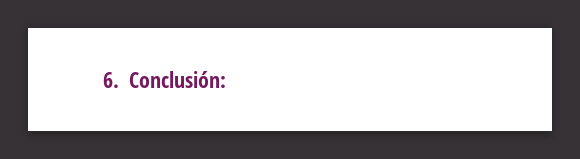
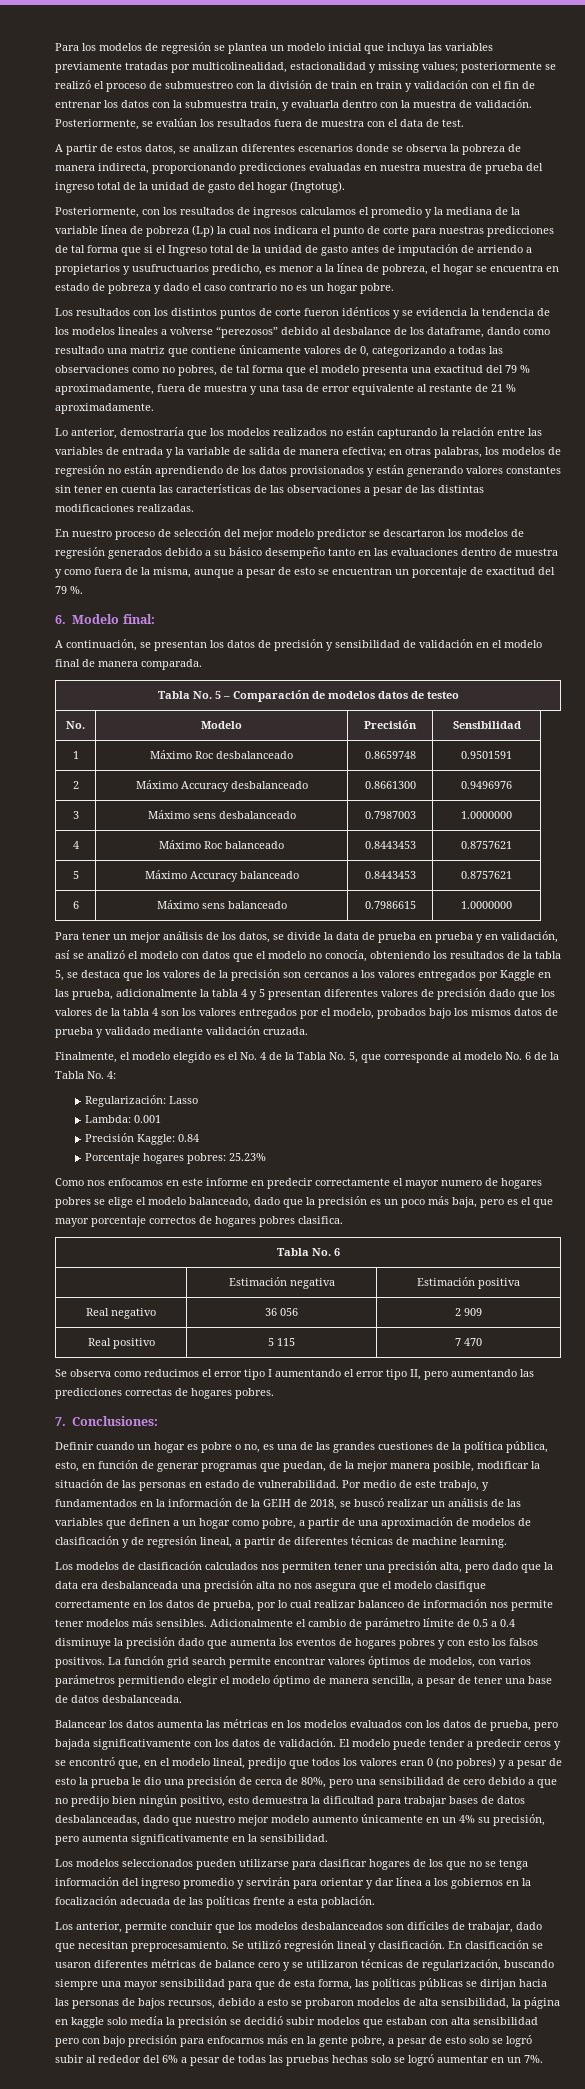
[103,71,227,88] 6. Conclusión: -> [55,42,493,54] [55,62,556,73] [55,80,535,92] [55,99,532,111] [55,118,464,130] [55,144,521,155] [55,163,543,174] [55,181,345,193] [55,207,520,218] [55,225,554,237] [55,244,532,256] [55,263,559,275] [55,283,394,294] [55,307,550,319] [55,326,550,338] [55,345,503,357] [55,365,530,376] [55,384,516,395] [55,403,154,414] [55,427,542,439] [55,447,561,458] [55,465,561,477] [55,484,484,496] [55,504,194,512] [55,528,524,540] [55,547,558,559] [55,567,555,578] [55,586,83,594] [55,614,155,624] [55,639,542,651] [55,659,202,670] [157,690,459,702] [66,721,85,729] [201,721,242,729] [364,720,417,729] [452,721,521,729] [72,751,79,759] [150,750,293,759] [364,751,416,759] [461,751,512,759] [72,781,79,789] [135,780,308,792] [364,781,416,789] [461,781,512,789] [72,811,79,819] [147,810,296,819] [364,811,416,819] [461,811,512,819] [72,841,79,849] [159,840,284,849] [364,841,416,849] [461,841,512,849] [72,871,79,879] [144,870,299,882] [364,871,416,879] [461,871,512,879] [72,901,79,909] [156,900,287,909] [364,901,416,909] [461,901,512,909] [55,931,558,943] [55,950,561,962] [55,969,551,981] [55,988,555,1000] [55,1008,558,1019] [55,1026,308,1038] [55,1052,559,1063] [55,1071,116,1079] [84,1095,198,1107] [84,1115,161,1123] [84,1133,199,1145] [84,1153,266,1164] [55,1178,542,1189] [55,1196,553,1208] [55,1216,343,1227] [276,1248,340,1256] [228,1277,335,1289] [417,1277,520,1289] [86,1308,156,1319] [265,1308,298,1316] [455,1308,482,1316] [87,1338,155,1349] [268,1338,295,1346] [455,1338,482,1346] [55,1369,534,1380] [55,1388,274,1399] [55,1416,159,1426] [55,1441,548,1453] [55,1460,540,1472] [55,1479,489,1491] [55,1498,521,1510] [55,1517,531,1529] [55,1536,507,1548] [55,1561,553,1573] [55,1580,486,1592] [55,1599,553,1611] [55,1618,515,1630] [55,1637,538,1649] [55,1656,531,1668] [55,1675,552,1687] [55,1695,182,1703] [55,1719,558,1731] [55,1738,561,1750] [55,1757,562,1769] [55,1776,557,1788] [55,1795,525,1807] [55,1814,545,1826] [55,1834,328,1845] [55,1859,528,1870] [55,1877,531,1889] [55,1896,375,1908] [55,1921,542,1933] [55,1940,543,1952] [55,1959,554,1971] [55,1978,547,1990] [55,1997,560,2009] [55,2016,538,2028] [55,2035,532,2047] [55,2054,543,2066] Para los modelos de regresión se plantea un modelo inicial que incluya las variables previamente tratadas por multicolinealidad, estacionalidad y missing values; posteriormente se realizó el proceso de submuestreo con la división de train en train y validación con el fin de entrenar los datos con la submuestra train, y evaluarla dentro con la muestra de validación. Posteriormente, se evalúan los resultados fuera de muestra con el data de test. // A partir de estos datos, se analizan diferentes escenarios donde se observa la pobreza de manera indirecta, proporcionando predicciones evaluadas en nuestra muestra de prueba del ingreso total de la unidad de gasto del hogar (Ingtotug). // Posteriormente, con los resultados de ingresos calculamos el promedio y la mediana de la variable línea de pobreza (Lp) la cual nos indicara el punto de corte para nuestras predicciones de tal forma que si el Ingreso total de la unidad de gasto antes de imputación de arriendo a propietarios y usufructuarios predicho, es menor a la línea de pobreza, el hogar se encuentra en estado de pobreza y dado el caso contrario no es un hogar pobre. // Los resultados con los distintos puntos de corte fueron idénticos y se evidencia la tendencia de los modelos lineales a volverse “perezosos” debido al desbalance de los dataframe, dando como resultado una matriz que contiene únicamente valores de 0, categorizando a todas las observaciones como no pobres, de tal forma que el modelo presenta una exactitud del 79 % aproximadamente, fuera de muestra y una tasa de error equivalente al restante de 21 % aproximadamente. // Lo anterior, demostraría que los modelos realizados no están capturando la relación entre las variables de entrada y la variable de salida de manera efectiva; en otras palabras, los modelos de regresión no están aprendiendo de los datos provisionados y están generando valores constantes sin tener en cuenta las características de las observaciones a pesar de las distintas modificaciones realizadas. // En nuestro proceso de selección del mejor modelo predictor se descartaron los modelos de regresión generados debido a su básico desempeño tanto en las evaluaciones dentro de muestra y como fuera de la misma, aunque a pesar de esto se encuentran un porcentaje de exactitud del 79 %. // 6. Modelo final: // A continuación, se presentan los datos de precisión y sensibilidad de validación en el modelo final de manera comparada. // Tabla No. 5 – Comparación de modelos datos de testeo // No. | Modelo | Precisión | Sensibilidad // 1 | Máximo Roc desbalanceado | 0.8659748 | 0.9501591 // 2 | Máximo Accuracy desbalanceado | 0.8661300 | 0.9496976 // 3 | Máximo sens desbalanceado | 0.7987003 | 1.0000000 // 4 | Máximo Roc balanceado | 0.8443453 | 0.8757621 // 5 | Máximo Accuracy balanceado | 0.8443453 | 0.8757621 // 6 | Máximo sens balanceado | 0.7986615 | 1.0000000 // Para tener un mejor análisis de los datos, se divide la data de prueba en prueba y en validación, así se analizó el modelo con datos que el modelo no conocía, obteniendo los resultados de la tabla 5, se destaca que los valores de la precisión son cercanos a los valores entregados por Kaggle en las prueba, adicionalmente la tabla 4 y 5 presentan diferentes valores de precisión dado que los valores de la tabla 4 son los valores entregados por el modelo, probados bajo los mismos datos de prueba y validado mediante validación cruzada. // Finalmente, el modelo elegido es el No. 4 de la Tabla No. 5, que corresponde al modelo No. 6 de la Tabla No. 4: // Regularización: Lasso // Lambda: 0.001 // Precisión Kaggle: 0.84 // Porcentaje hogares pobres: 25.23% // Como nos enfocamos en este informe en predecir correctamente el mayor numero de hogares pobres se elige el modelo balanceado, dado que la precisión es un poco más baja, pero es el que mayor porcentaje correctos de hogares pobres clasifica. // Tabla No. 6 // | Estimación negativa | Estimación positiva // Real negativo | 36 056 | 2 909 // Real positivo | 5 115 | 7 470 // Se observa como reducimos el error tipo I aumentando el error tipo II, pero aumentando las predicciones correctas de hogares pobres. // 7. Conclusiones: // Definir cuando un hogar es pobre o no, es una de las grandes cuestiones de la política pública, esto, en función de generar programas que puedan, de la mejor manera posible, modificar la situación de las personas en estado de vulnerabilidad. Por medio de este trabajo, y fundamentados en la información de la GEIH de 2018, se buscó realizar un análisis de las variables que definen a un hogar como pobre, a partir de una aproximación de modelos de clasificación y de regresión lineal, a partir de diferentes técnicas de machine learning. // Los modelos de clasificación calculados nos permiten tener una precisión alta, pero dado que la data era desbalanceada una precisión alta no nos asegura que el modelo clasifique correctamente en los datos de prueba, por lo cual realizar balanceo de información nos permite tener modelos más sensibles. Adicionalmente el cambio de parámetro límite de 0.5 a 0.4 disminuye la precisión dado que aumenta los eventos de hogares pobres y con esto los falsos positivos. La función grid search permite encontrar valores óptimos de modelos, con varios parámetros permitiendo elegir el modelo óptimo de manera sencilla, a pesar de tener una base de datos desbalanceada. // Balancear los datos aumenta las métricas en los modelos evaluados con los datos de prueba, pero bajada significativamente con los datos de validación. El modelo puede tender a predecir ceros y se encontró que, en el modelo lineal, predijo que todos los valores eran 0 (no pobres) y a pesar de esto la prueba le dio una precisión de cerca de 80%, pero una sensibilidad de cero debido a que no predijo bien ningún positivo, esto demuestra la dificultad para trabajar bases de datos desbalanceadas, dado que nuestro mejor modelo aumento únicamente en un 4% su precisión, pero aumenta significativamente en la sensibilidad. // Los modelos seleccionados pueden utilizarse para clasificar hogares de los que no se tenga información del ingreso promedio y servirán para orientar y dar línea a los gobiernos en la focalización adecuada de las políticas frente a esta población. // Los anterior, permite concluir que los modelos desbalanceados son difíciles de trabajar, dado que necesitan preprocesamiento. Se utilizó regresión lineal y clasificación. En clasificación se usaron diferentes métricas de balance cero y se utilizaron técnicas de regularización, buscando siempre una mayor sensibilidad para que de esta forma, las políticas públicas se dirijan hacia las personas de bajos recursos, debido a esto se probaron modelos de alta sensibilidad, la página en kaggle solo medía la precisión se decidió subir modelos que estaban con alta sensibilidad pero con bajo precisión para enfocarnos más en la gente pobre, a pesar de esto solo se logró subir al rededor del 6% a pesar de todas las pruebas hechas solo se logró aumentar en un 7%.

